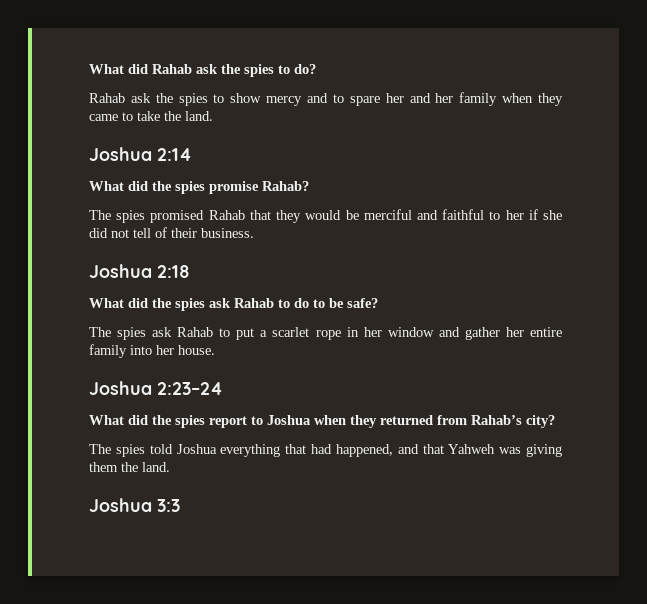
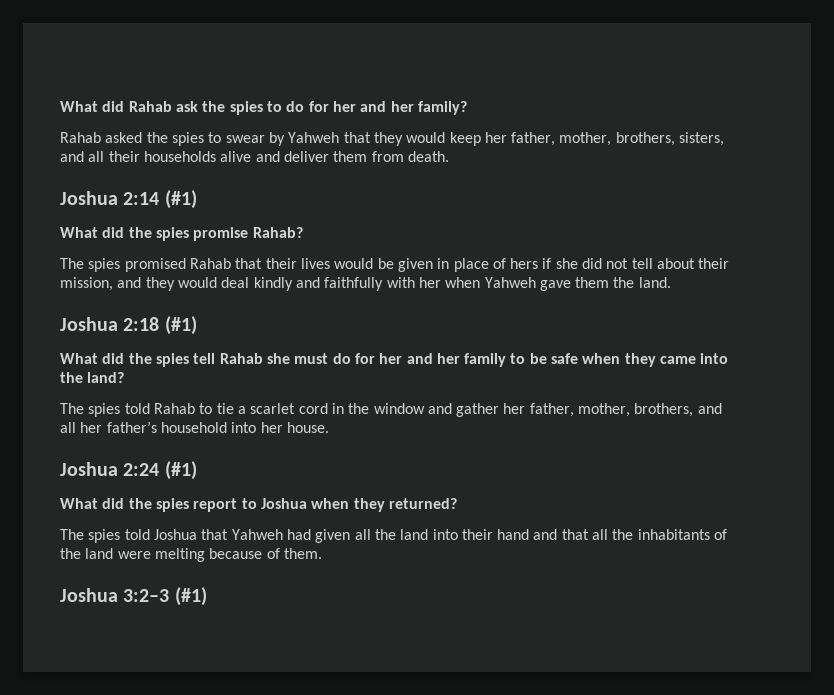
[294,64,316,74] [89,92,563,106] [89,111,213,121] do? // Rahab ask the spies to show mercy and to spare her and her family when they came to take the land. -> [286,101,467,115] [60,132,725,146] [60,151,449,162] do for her and her family? // Rahab asked the spies to swear by Yahweh that they would keep her father, mother, brothers, sisters, and all their households alive and deliver them from death.
(192, 154) none -> [164,190,197,209] (#1)
[276,209,524,223] they would be merciful and faithful to her -> [265,258,539,272] their lives would be given in place of hers
[155,227,254,238] of their business. -> [657,258,730,269] [60,277,671,291] about their mission, and they would deal kindly and faithfully with her when Yahweh gave them the land.
[89,298,378,311] [89,327,255,340] // What did the spies ask Rahab to do to be safe? // The spies ask Rahab to put -> [164,316,197,335] [60,353,729,367] [60,372,125,383] [60,403,234,417] (#1) // What did the spies tell Rahab she must do for her and her family to be safe when they came into the land? // The spies told Rahab to tie
[315,327,382,340] rope in her -> [298,403,370,414] cord in the
[530,327,562,337] [89,344,127,358] entire family -> [529,403,722,417] [60,421,227,433] father, mother, brothers, and all her father’s household
[157,382,223,395] 2:23–24 -> [123,461,197,480] 2:24 (#1)
[380,415,555,428] returned from Rahab’s city? -> [388,498,457,509] returned?
[220,444,562,457] [89,462,170,472] [89,498,180,512] everything that had happened, and that Yahweh was giving them the land. // Joshua 3:3 -> [201,529,728,543] [60,548,322,562] [60,587,207,606] that Yahweh had given all the land into their hand and that all the inhabitants of the land were melting because of them. // Joshua 3:2–3 (#1)

